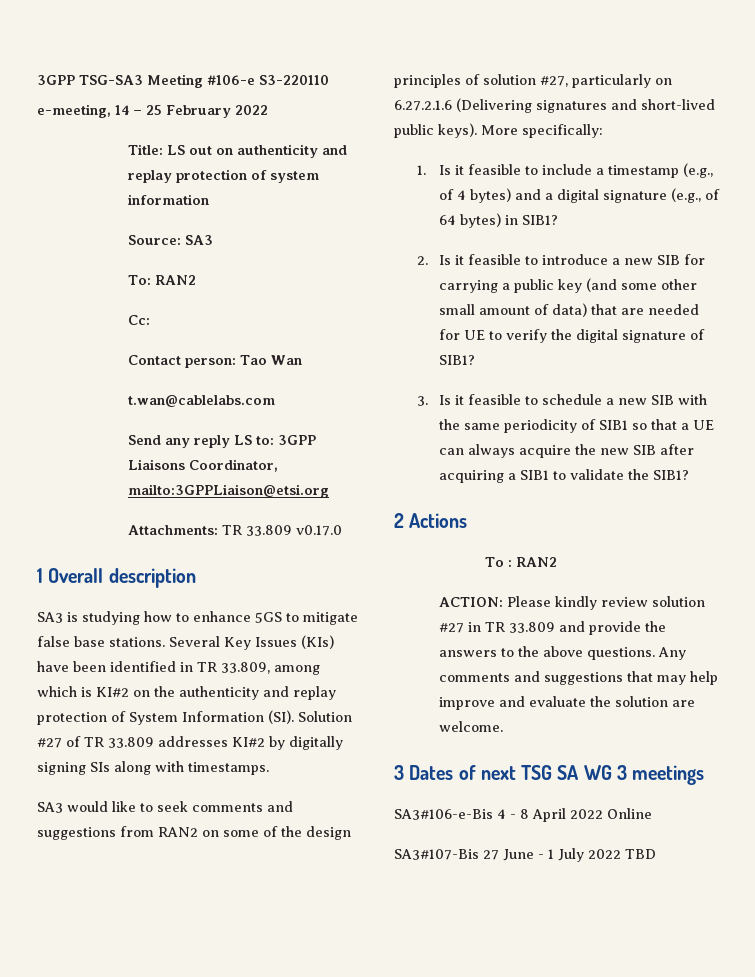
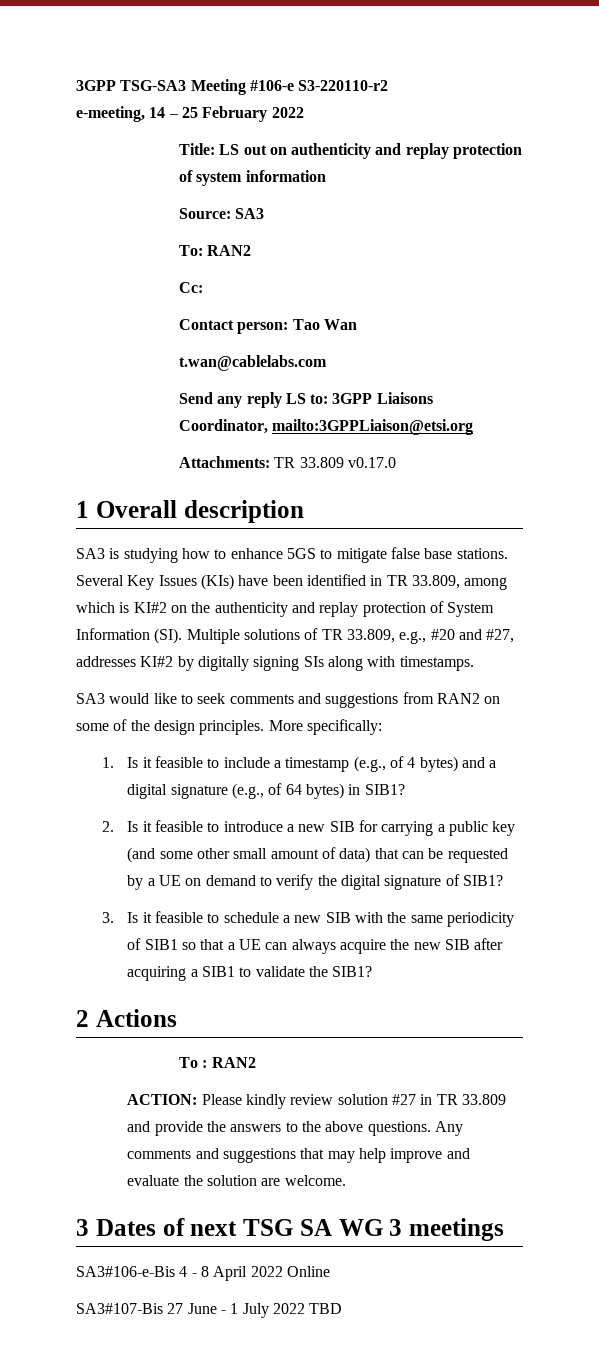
[259,75,329,85] S3-220110 -> [298,80,389,91] S3-220110-r2
[298,711,352,722] [37,736,154,748] Solution #27 of TR 33.809 -> [186,628,515,644] Multiple solutions of TR 33.809, e.g., #20 and #27,
[394,74,672,88] [394,98,715,113] [394,123,477,138] principles of solution #27, particularly on 6.27.2.1.6 (Delivering signatures and short-lived public keys). -> [199,720,265,735] principles.
[621,304,700,315] [439,329,486,340] are needed for UE -> [401,848,508,863] [127,875,256,890] can be requested by a UE on demand

